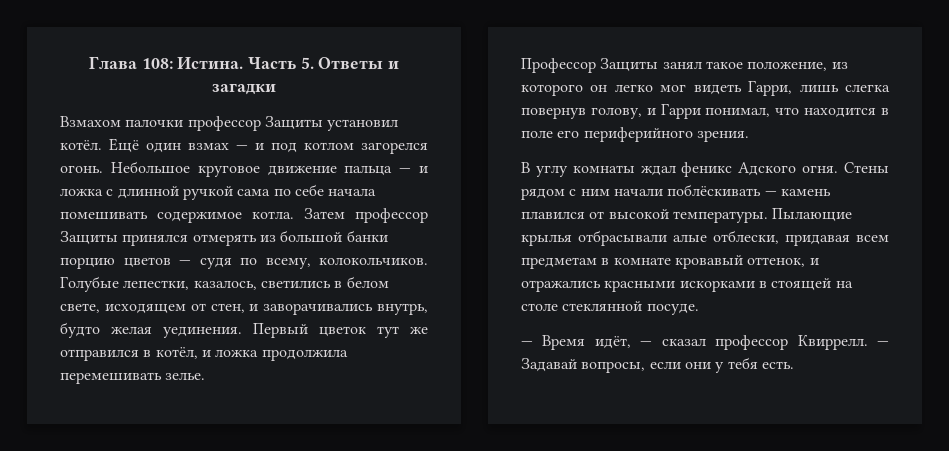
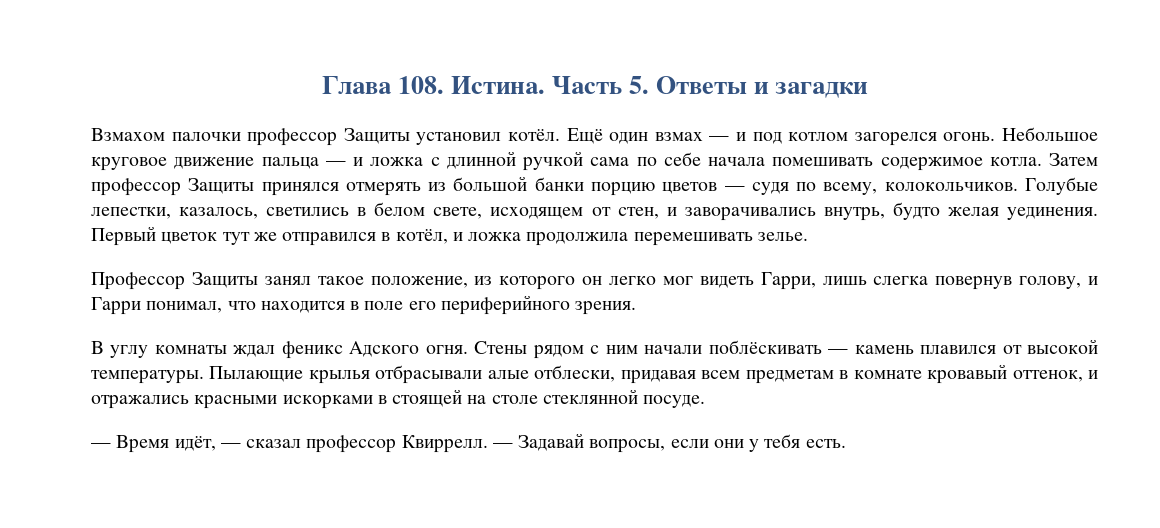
[141,58,173,69] 108: -> [397,76,444,94] 108.

